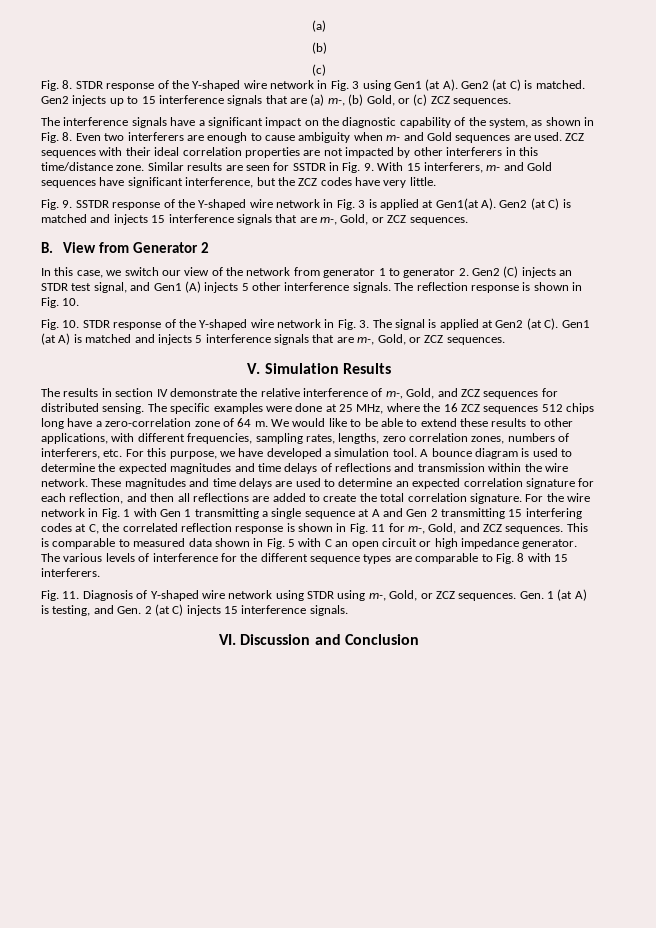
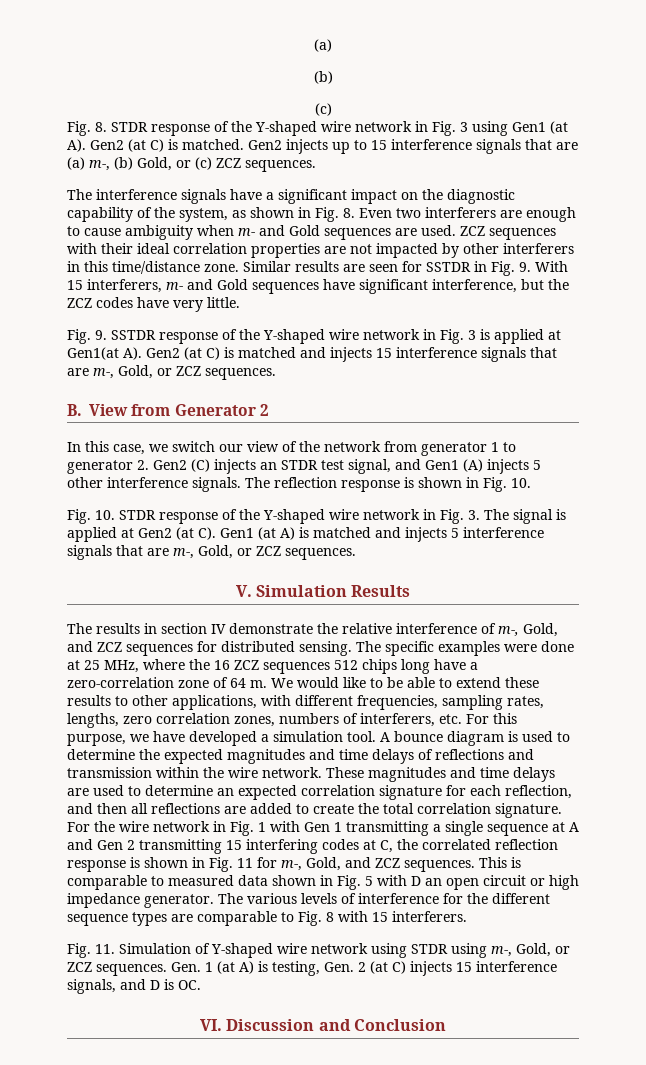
[324,539,332,547] C -> [411,876,421,886] D
[82,590,133,601] Diagnosis -> [119,943,191,954] Simulation
[93,605,114,614] and -> (320, 968) none
[309,605,348,616] signals. -> [67,979,201,994] signals, and D is OC.

